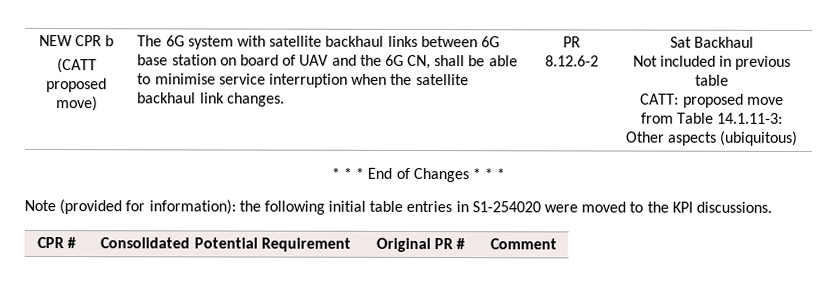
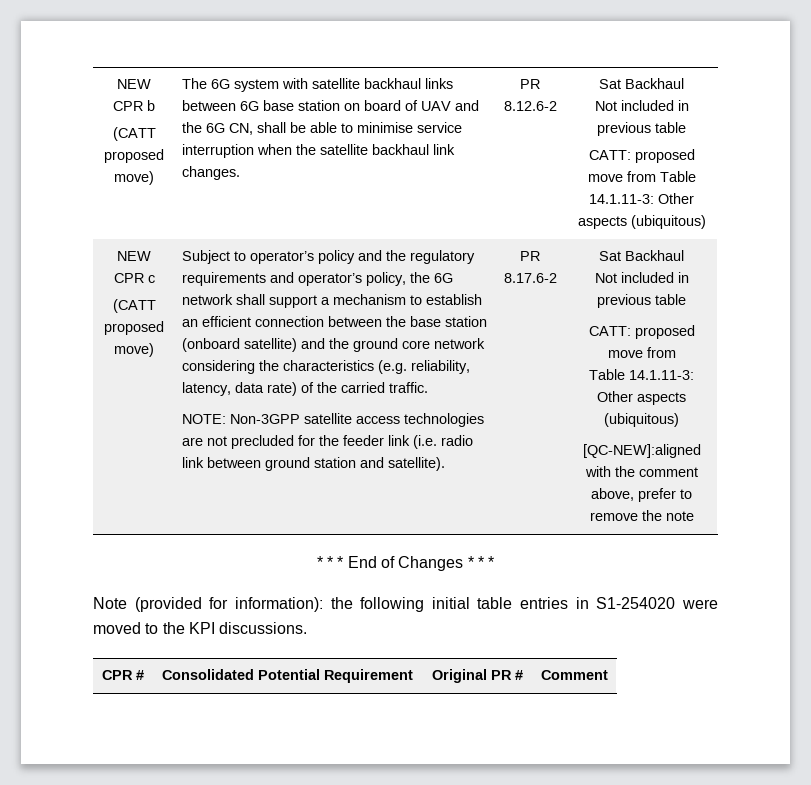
(799, 138) none -> [117,251,151,261] [113,273,155,283] [112,299,156,313] [104,321,164,335] [114,343,154,357] [181,250,475,264] [181,272,453,286] [181,294,482,308] [181,316,487,327] [181,338,485,352] [181,360,470,374] [181,382,428,396] [181,413,484,427] [181,435,473,449] [181,457,445,471] [520,251,540,261] [503,273,557,283] [599,250,684,261] [594,272,689,283] [597,294,686,308] [588,325,695,339] [607,347,676,358] [589,369,694,380] [597,391,686,405] [604,413,679,427] [582,444,701,458] [584,466,698,477] [591,488,692,502] [589,510,694,521] // NEW CPR c // (CATT proposed move) | Subject to operator’s policy and the regulatory requirements and operator’s policy, the 6G network shall support a mechanism to establish an efficient connection between the base station (onboard satellite) and the ground core network considering the characteristics (e.g. reliability, latency, data rate) of the carried traffic. // NOTE: Non-3GPP satellite access technologies are not precluded for the feeder link (i.e. radio link between ground station and satellite). | PR 8.17.6-2 | Sat Backhaul // Not included in previous table // CATT: proposed move from // Table 14.1.11-3: Other aspects (ubiquitous) // [QC-NEW]:aligned with the comment above, prefer to remove the note

